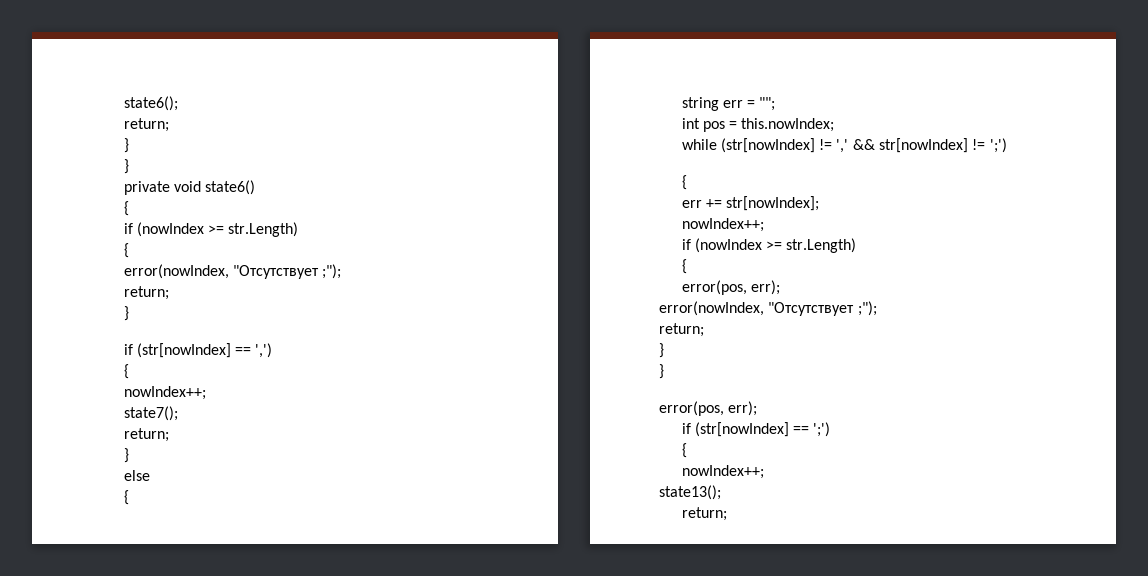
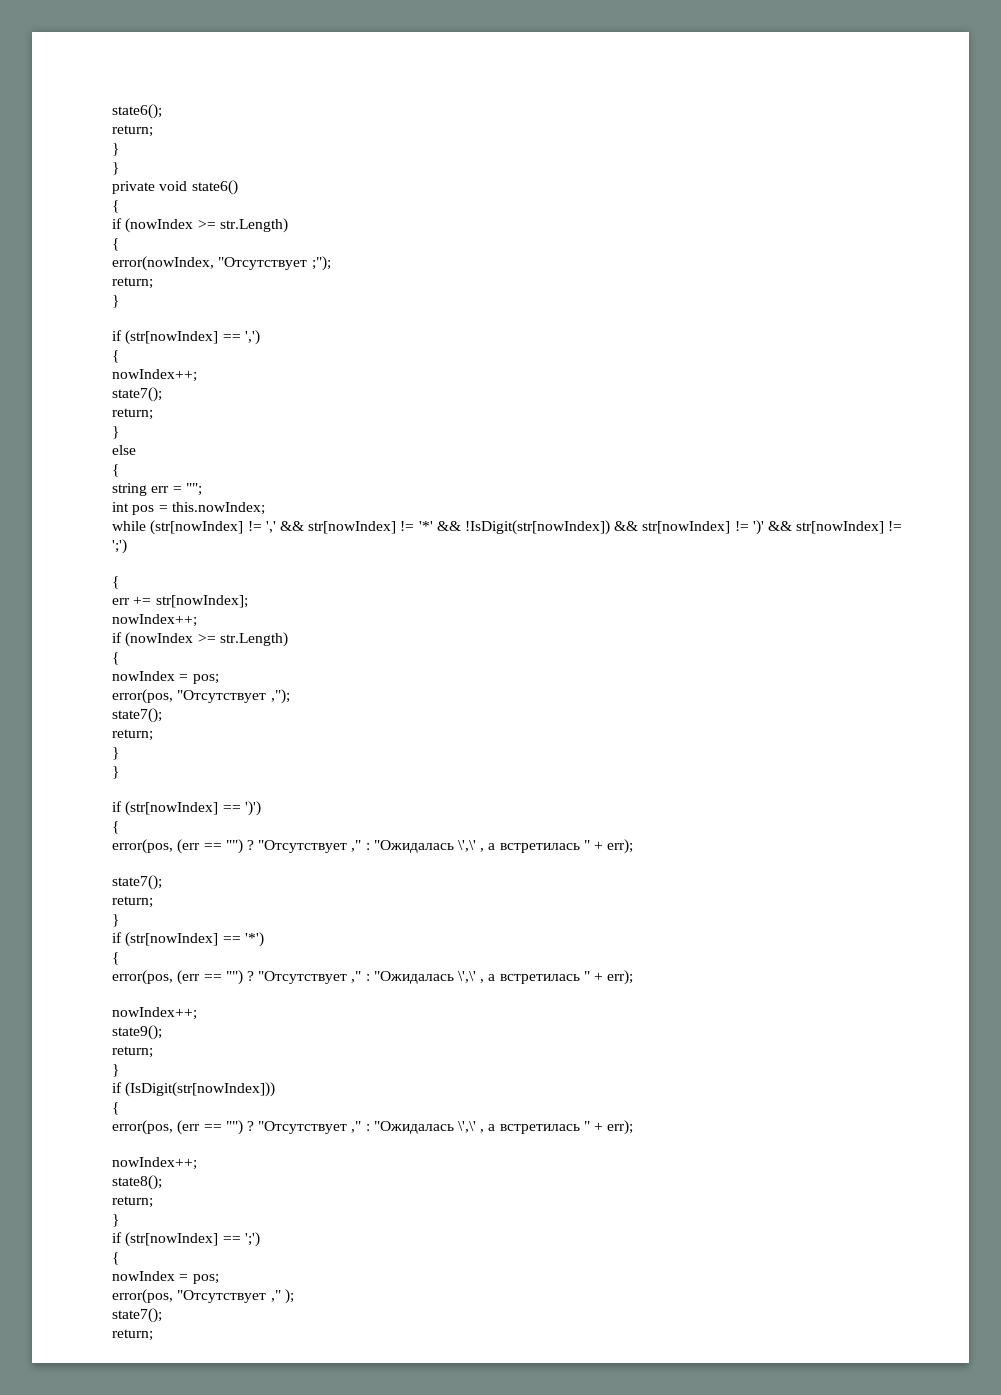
(986, 144) none -> [418,520,903,535] '*' && !IsDigit(str[nowIndex]) && str[nowIndex] != ')' && str[nowIndex] !=
[681,280,780,295] [659,301,877,316] [659,323,704,337] [659,343,664,358] [659,364,664,379] [659,401,758,416] error(pos, err); // error(nowIndex, "Отсутствует ;"); // return; // } // } // error(pos, err); -> [112,671,219,684] [112,689,290,704] [112,708,163,723] [112,729,154,741] [112,747,120,760] [112,766,120,779] [112,801,261,816] [112,821,120,834] [112,839,634,854] [112,875,163,890] [112,896,154,908] [112,914,120,927] [112,932,264,947] [112,952,120,965] [112,970,634,985] [112,1007,198,1020] [112,1025,163,1040] [112,1046,154,1058] [112,1064,120,1077] [112,1082,276,1097] [112,1102,120,1115] [112,1120,634,1135] [112,1157,198,1170] [112,1175,163,1190] [112,1196,154,1208] [112,1214,120,1227] nowIndex = pos; // error(pos, "Отсутствует ,"); // state7(); // return; // } // } // if (str[nowIndex] == ')') // { // error(pos, (err == "") ? "Отсутствует ," : "Ожидалась \',\' , а встретилась " + err); // state7(); // return; // } // if (str[nowIndex] == '*') // { // error(pos, (err == "") ? "Отсутствует ," : "Ожидалась \',\' , а встретилась " + err); // nowIndex++; // state9(); // return; // } // if (IsDigit(str[nowIndex])) // { // error(pos, (err == "") ? "Отсутствует ," : "Ожидалась \',\' , а встретилась " + err); // nowIndex++; // state8(); // return; // }
[681,465,764,479] [659,485,721,500] nowIndex++; // state13(); -> [112,1271,219,1284] [112,1289,294,1304] [112,1308,163,1323] nowIndex = pos; // error(pos, "Отсутствует ," ); // state7();

